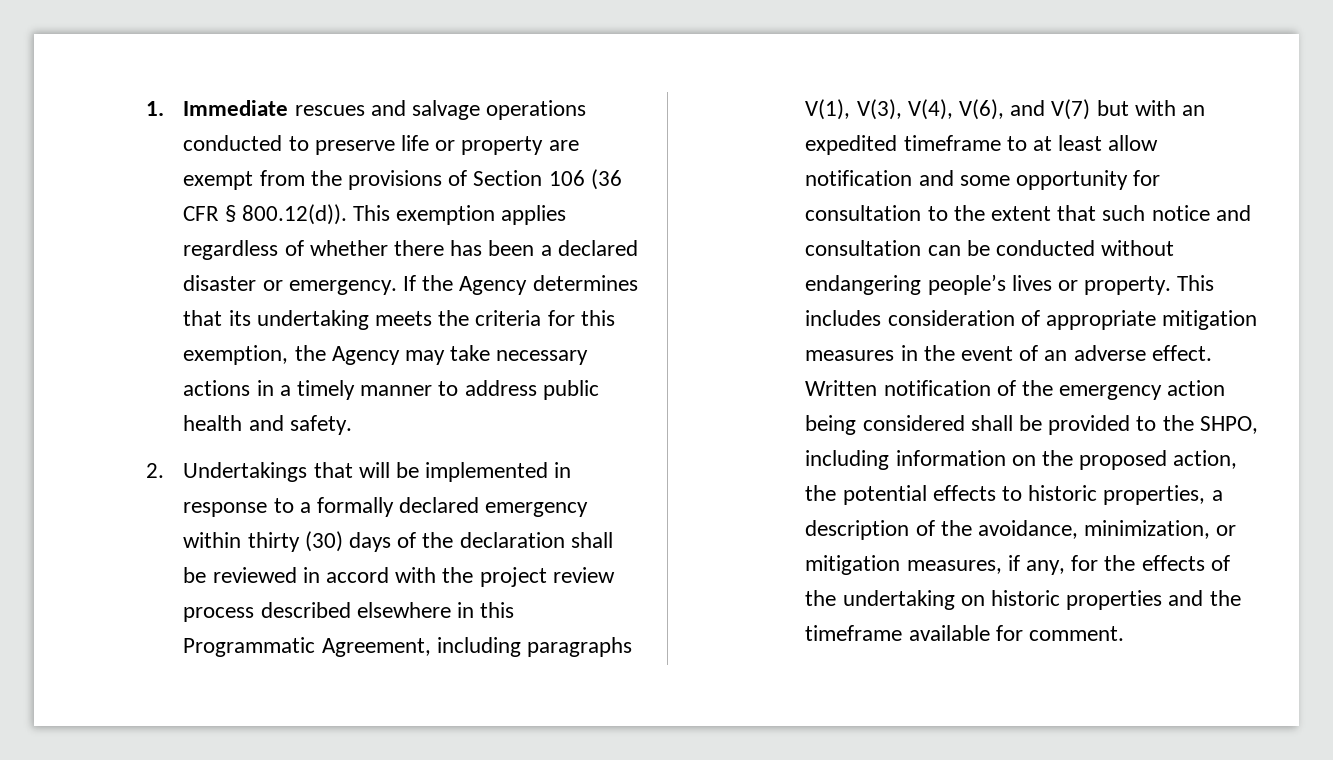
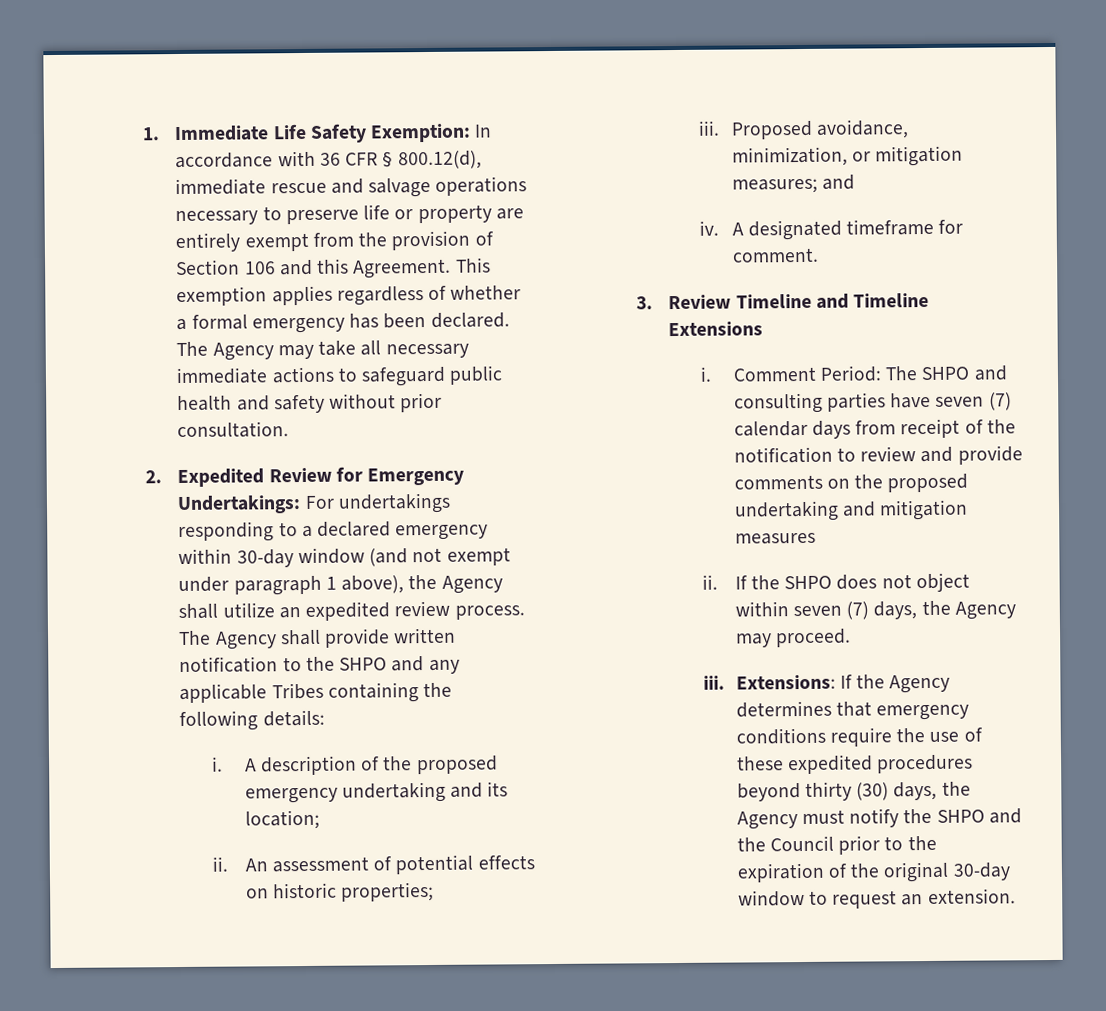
[294,105,365,116] rescues -> [272,123,493,143] [175,150,482,170] [175,178,327,196] Life Safety Exemption: In accordance with 36 CFR § 800.12(d), immediate rescue
[183,135,283,151] conducted -> [175,210,259,226] necessary
(579, 145) none -> [175,232,241,253] entirely
[347,170,442,190] provisions -> [391,230,471,251] provision
[590,169,622,190] [183,204,347,225] (36 CFR § 800.12(d)). -> [279,258,452,279] and this Agreement.
[393,240,638,256] [183,275,397,295] there has been a declared disaster or emergency. -> [176,312,510,334] [176,340,469,361] [176,365,504,387] [177,392,443,414] [177,421,290,439] [145,466,465,488] [177,492,451,515] [178,521,489,543] [178,547,511,568] [178,574,503,596] [178,600,525,621] [178,627,457,650] [179,656,460,675] [179,682,453,704] [179,709,325,732] [212,755,498,776] [244,781,509,804] [244,809,320,830] [212,854,535,875] [245,881,435,902] [698,119,909,140] [731,145,964,167] [731,174,855,194] [699,218,964,241] [731,247,819,263] [636,292,930,310] [668,321,764,337] [700,365,1008,382] [733,392,1012,414] [733,418,1016,439] [733,445,1023,465] [733,473,969,493] [733,499,969,522] [734,532,816,545] [702,572,970,593] [734,600,1016,620] [735,628,851,648] [703,674,836,690] a formal emergency has been declared. The Agency may take all necessary immediate actions to safeguard public health and safety without prior consultation. // 2. Expedited Review for Emergency Undertakings: For undertakings responding to a declared emergency within 30-day window (and not exempt under paragraph 1 above), the Agency shall utilize an expedited review process. The Agency shall provide written notification to the SHPO and any applicable Tribes containing the following details: // i. A description of the proposed emergency undertaking and its location; // ii. An assessment of potential effects on historic properties; // iii. Proposed avoidance, minimization, or mitigation measures; and // iv. A designated timeframe for comment. // 3. Review Timeline and Timeline Extensions // i. Comment Period: The SHPO and consulting parties have seven (7) calendar days from receipt of the notification to review and provide comments on the proposed undertaking and mitigation measures // ii. If the SHPO does not object within seven (7) days, the Agency may proceed. // iii. Extensions:
[228,310,615,330] [183,345,589,365] [183,380,599,400] [183,415,352,435] [145,462,572,482] [183,497,589,517] [183,531,613,552] [183,567,615,587] [183,602,515,622] [183,637,632,657] [805,99,1206,120] [805,135,1159,155] [805,170,1161,190] [805,205,1251,221] [805,240,1175,256] [805,274,1215,295] [805,310,1258,330] [805,345,1212,361] [805,380,1226,400] [805,415,1258,435] [805,450,1238,470] [805,485,1223,505] [805,520,1237,540] [805,555,1230,575] [805,590,1241,610] [805,625,1124,641] its undertaking meets the criteria for this exemption, the Agency may take necessary actions in a timely manner to address public health and safety. // 2. Undertakings that will be implemented in response to a formally declared emergency within thirty (30) days of the declaration shall be reviewed in accord with the project review process described elsewhere in this Programmatic Agreement, including paragraphs V(1), V(3), V(4), V(6), and V(7) but with an expedited timeframe to at least allow notification and some opportunity for consultation to the extent that such notice and consultation can be conducted without endangering people’s lives or property. This includes consideration of appropriate mitigation measures in the event of an adverse effect. Written notification of the emergency action being considered shall be provided to the SHPO, including information on the proposed action, the potential effects to historic properties, a description of the avoidance, minimization, or mitigation measures, if any, for the effects of the undertaking on historic properties and the timeframe available for comment. -> [876,704,970,721] [735,727,983,747] [736,754,974,775] [736,781,971,802] [736,808,1022,830] [736,835,937,855] [736,861,1011,883] [737,888,1016,909] emergency conditions require the use of these expedited procedures beyond thirty (30) days, the Agency must notify the SHPO and the Council prior to the expiration of the original 30-day window to request an extension.

